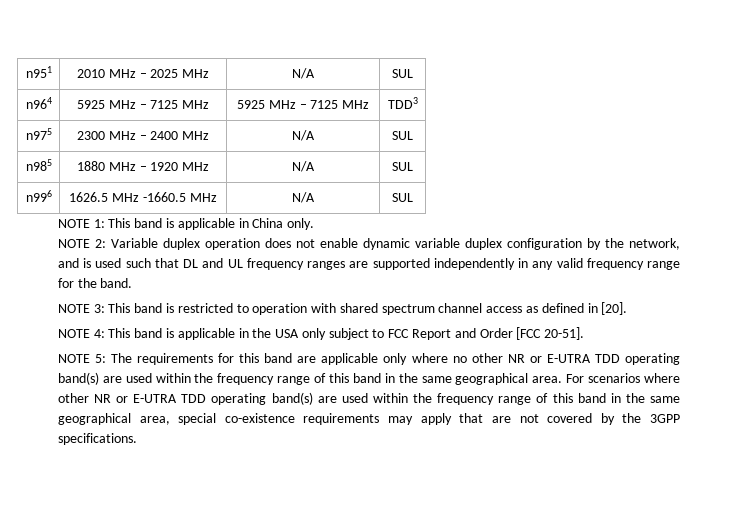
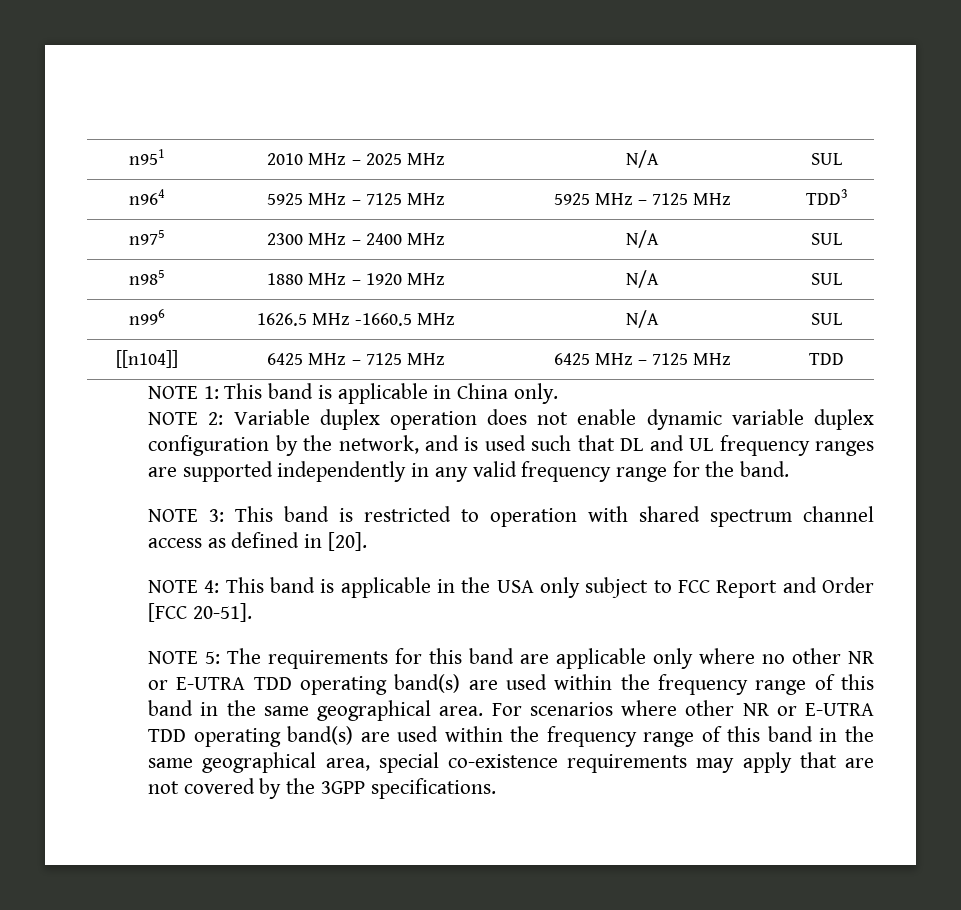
(413, 197) none -> [116,350,178,368] [267,353,445,365] [553,353,732,365] [809,353,844,365] // [[n104]] | 6425 MHz – 7125 MHz | 6425 MHz – 7125 MHz | TDD

